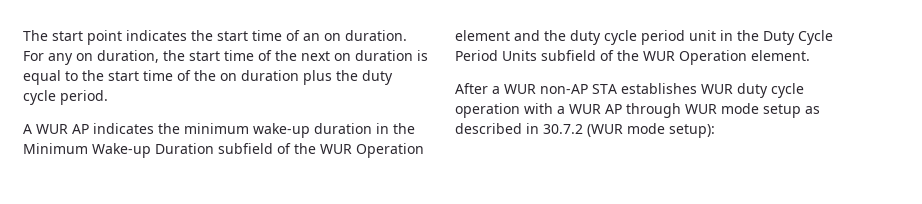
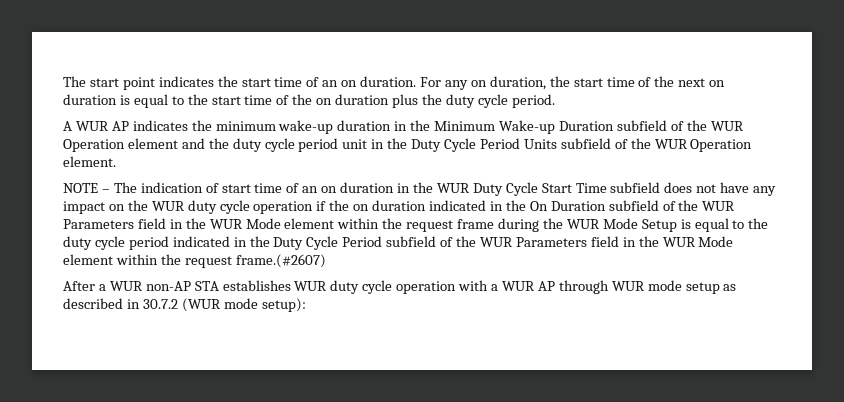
(810, 55) none -> [63,182,777,196] [63,200,736,214] [63,218,769,232] [63,236,734,250] [63,254,326,268] // NOTE – The indication of start time of an on duration in the WUR Duty Cycle Start Time subfield does not have any impact on the WUR duty cycle operation if the on duration indicated in the On Duration subfield of the WUR Parameters field in the WUR Mode element within the request frame during the WUR Mode Setup is equal to the duty cycle period indicated in the Duty Cycle Period subfield of the WUR Parameters field in the WUR Mode element within the request frame.(#2607)

